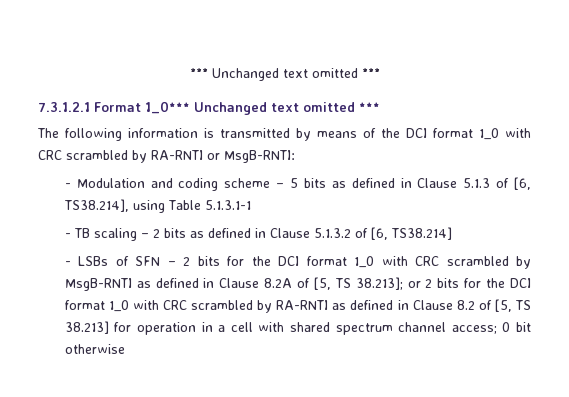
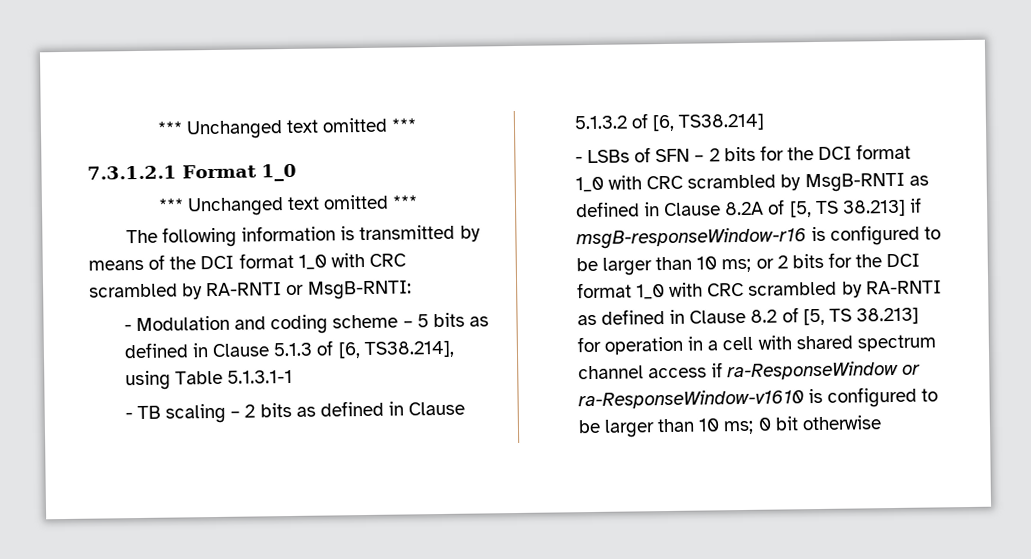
[145,101,190,114] 1_0*** -> [260,163,297,182] [157,198,184,212] 1_0 // ***
[355,277,403,290] 38.213]; -> [841,197,922,217] [575,224,942,250] [575,256,752,276] 38.213] if msgB-responseWindow-r16 is configured to be larger than 10 ms;
[451,325,497,334] access; -> [648,360,922,381] [577,386,939,410] [577,418,755,438] access if ra-ResponseWindow or ra-ResponseWindow-v1610 is configured to be larger than 10 ms;

